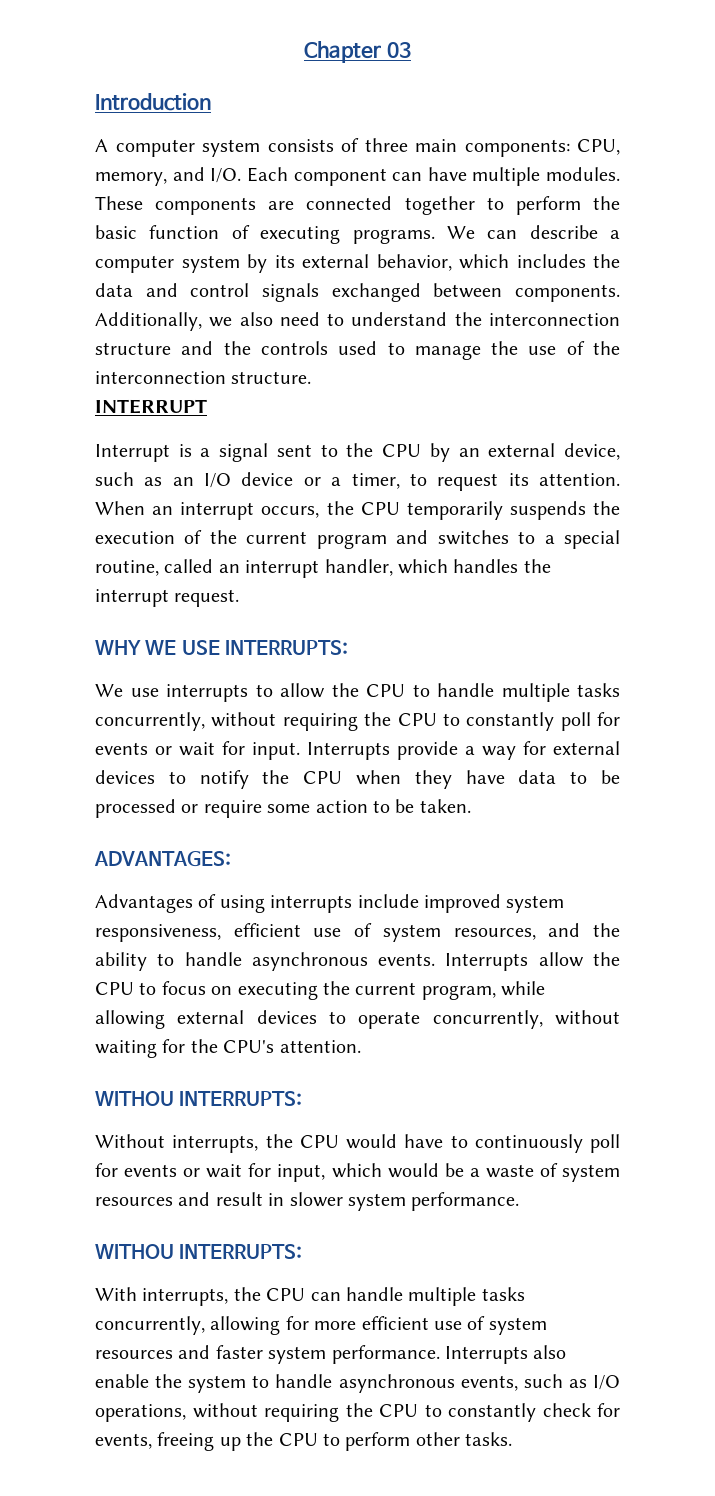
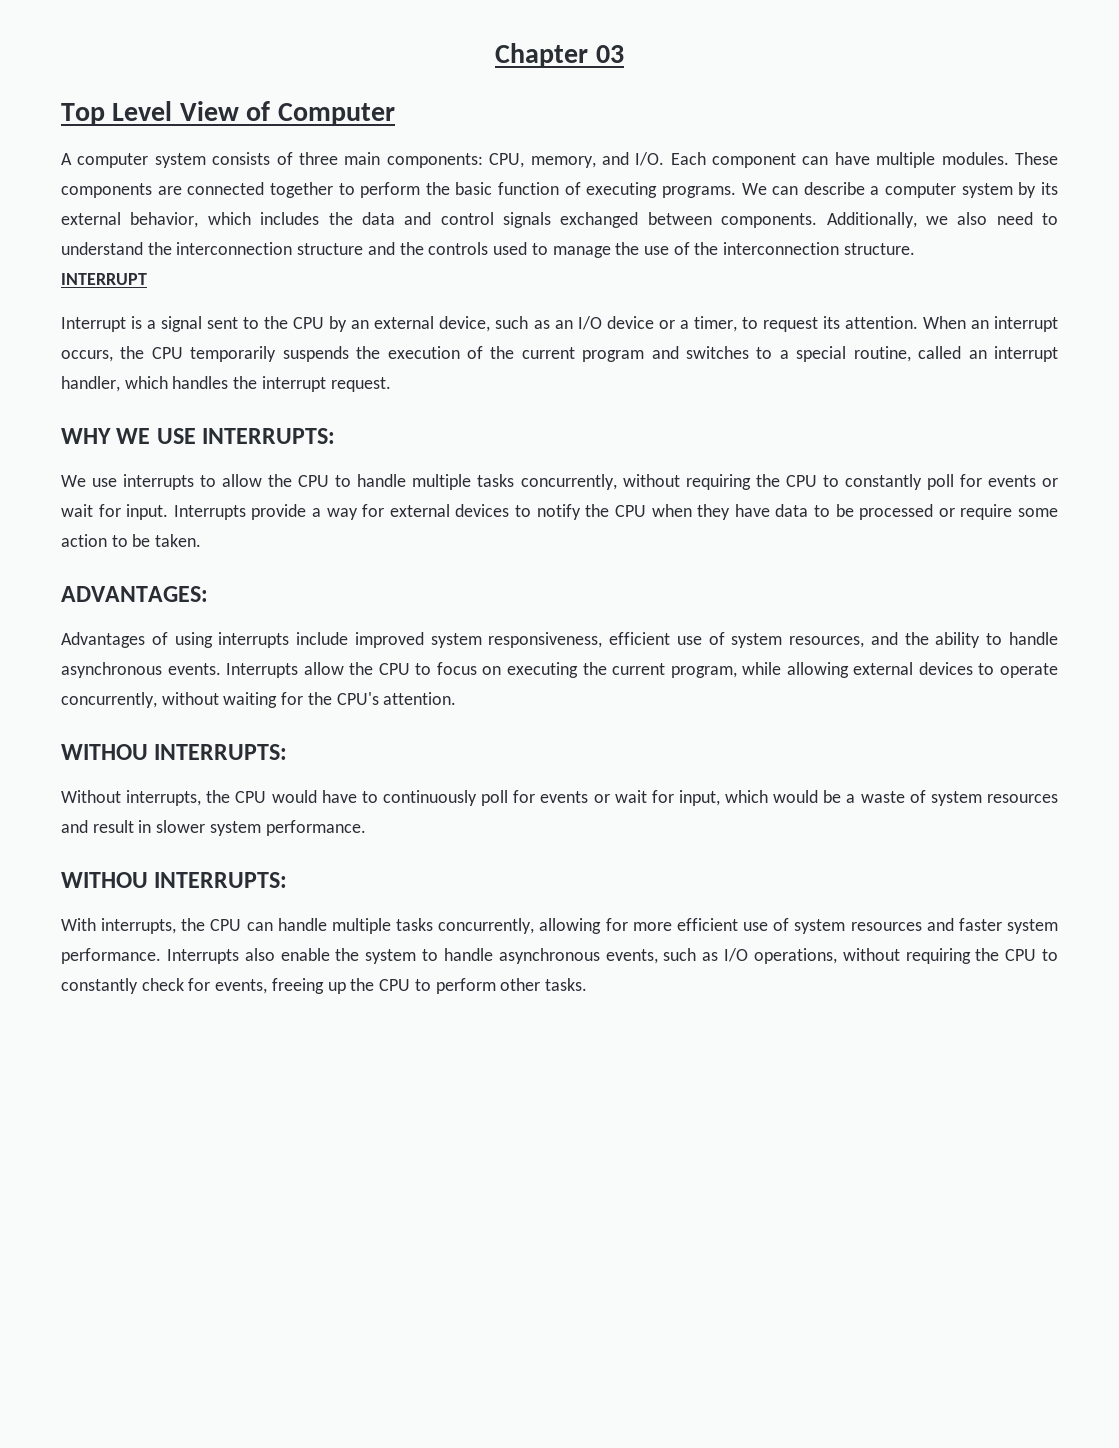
[95,93,211,111] Introduction -> [61,101,395,125] Top Level View of Computer

